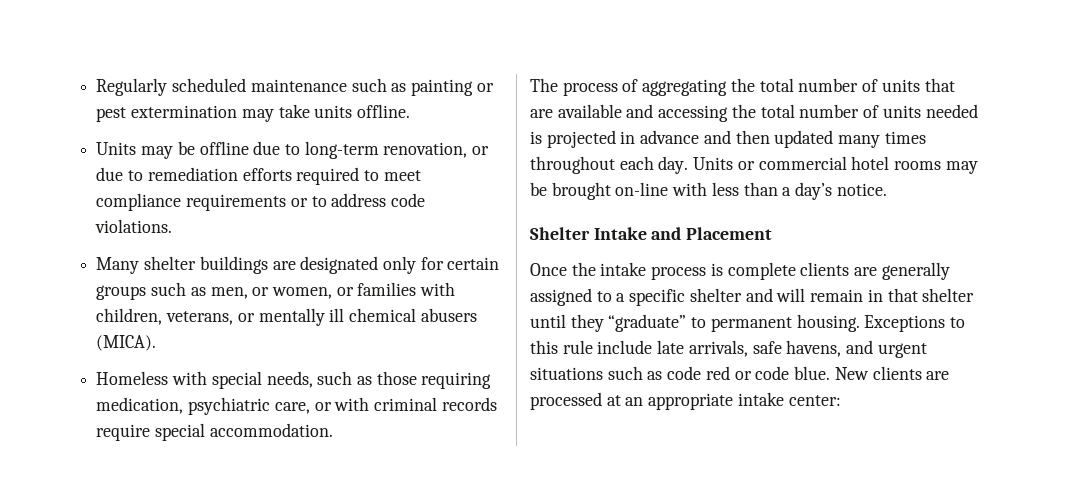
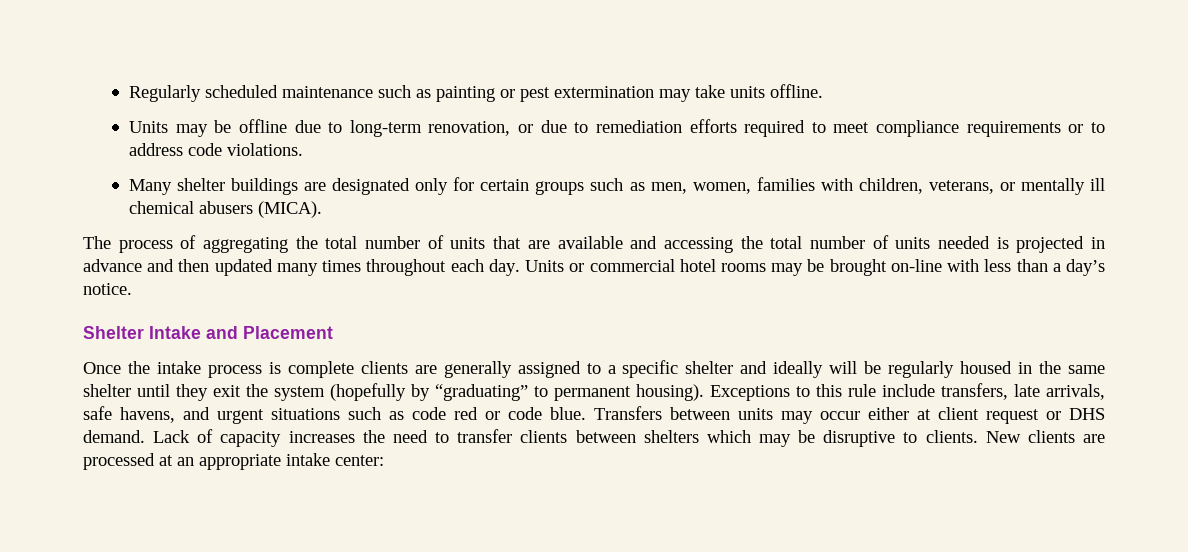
[252,287,354,299] or women, or -> [692,182,751,194] women,
[96,371,492,389] [96,397,497,415] [96,423,333,441] // Homeless with special needs, such as those requiring medication, psychiatric care, or with criminal records require special accommodation. -> (323, 209) none
[776,288,975,302] [530,314,687,332] will remain in that shelter until they “graduate” -> [773,361,1106,378] [83,383,528,401] ideally will be regularly housed in the same shelter until they exit the system (hopefully by “graduating”
[796,314,860,332] housing. -> [636,384,704,401] housing).
(653, 347) none -> [941,383,1008,400] transfers,
(831, 373) none -> [594,406,1105,424] [83,429,978,447] Transfers between units may occur either at client request or DHS demand. Lack of capacity increases the need to transfer clients between shelters which may be disruptive to clients.

